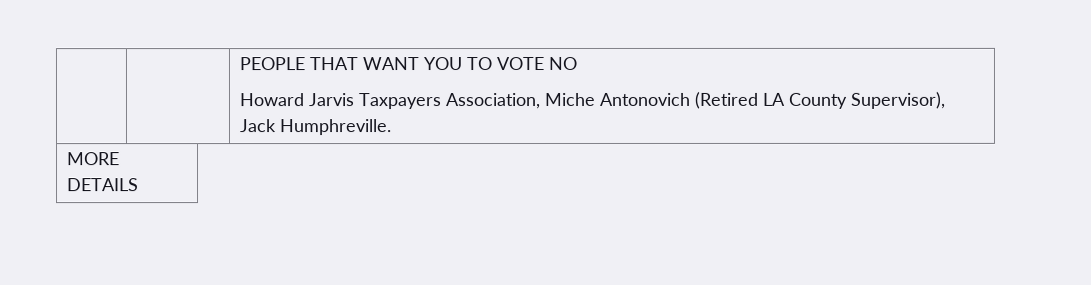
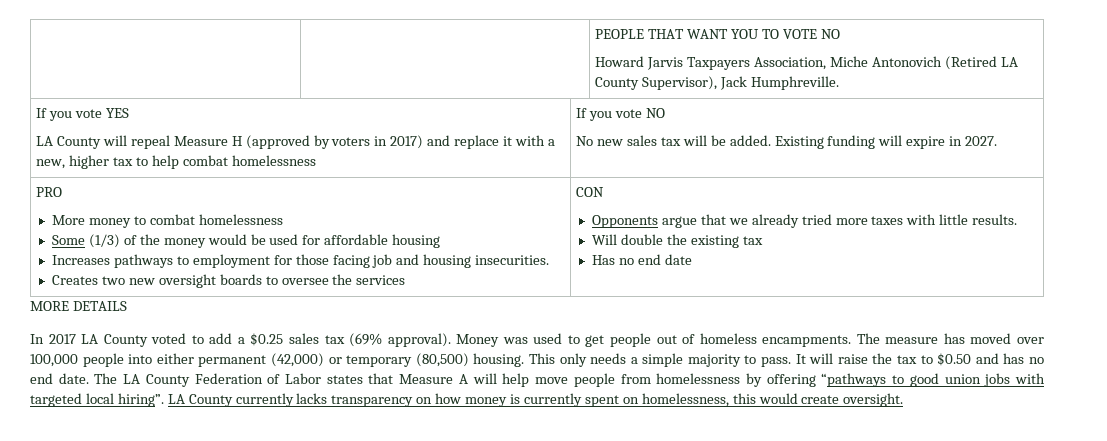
[67,152,121,166] [67,178,140,192] MORE DETAILS -> [36,108,129,121] [36,135,555,149] [36,155,316,169] [576,108,665,121] [576,135,998,149] [36,187,63,197] [52,214,283,228] [52,234,441,248] [52,254,550,268] [52,274,406,288] [576,187,605,197] [592,214,1018,228] [592,234,763,248] [592,254,692,265] [30,301,127,311] [30,333,1044,347] [30,353,1045,367] [30,373,1046,387] [30,393,904,407] If you vote YES // LA County will repeal Measure H (approved by voters in 2017) and replace it with a new, higher tax to help combat homelessness | If you vote NO // No new sales tax will be added. Existing funding will expire in 2027. // PRO // More money to combat homelessness // Some (1/3) of the money would be used for affordable housing // Increases pathways to employment for those facing job and housing insecurities. // Creates two new oversight boards to oversee the services | CON // Opponents argue that we already tried more taxes with little results. // Will double the existing tax // Has no end date // MORE DETAILS // In 2017 LA County voted to add a $0.25 sales tax (69% approval). Money was used to get people out of homeless encampments. The measure has moved over 100,000 people into either permanent (42,000) or temporary (80,500) housing. This only needs a simple majority to pass. It will raise the tax to $0.50 and has no end date. The LA County Federation of Labor states that Measure A will help move people from homelessness by offering “pathways to good union jobs with targeted local hiring”. LA County currently lacks transparency on how money is currently spent on homelessness, this would create oversight.

